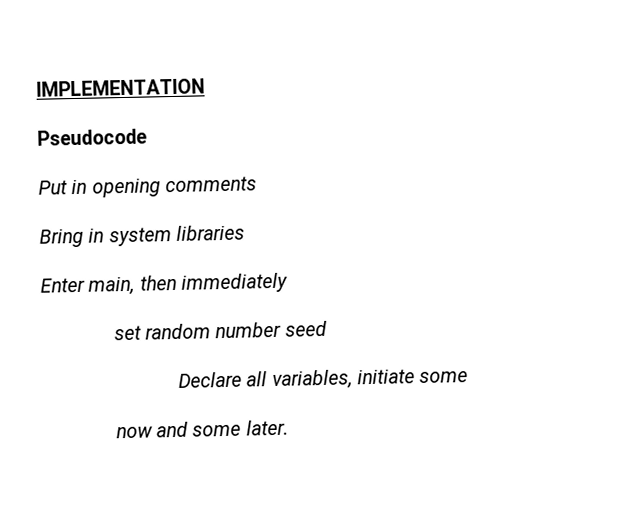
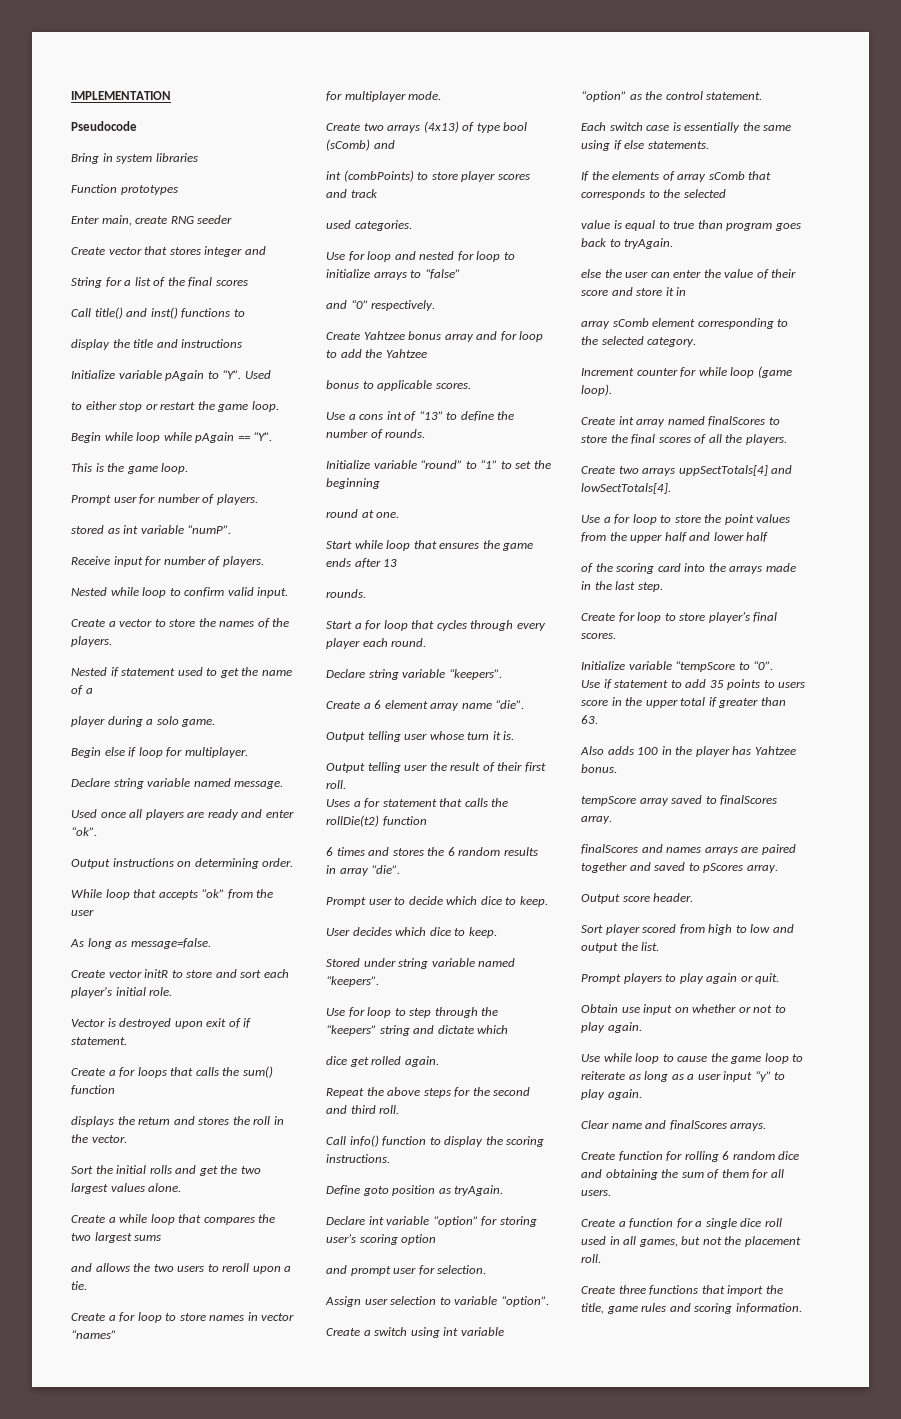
[38,176,257,198] // Put in opening comments -> (137, 126) none
(245, 232) none -> [71,184,178,195] // Function prototypes
[139,272,288,294] [113,320,327,341] [177,369,469,391] [115,419,289,439] then immediately // set random number seed // Declare all variables, initiate some // now and some later. -> [135,215,233,224] [71,246,266,257] [71,277,248,288] [71,307,245,319] [71,339,243,350] [71,370,271,381] [71,401,279,412] [71,432,273,443] [71,463,189,474] [71,494,258,505] [71,525,232,534] [71,556,264,567] [71,587,289,598] [71,618,290,628] [71,636,112,647] [71,667,292,678] [71,685,93,695] [71,716,216,727] [71,747,248,758] [71,778,284,789] [71,809,294,820] [71,827,97,836] [71,858,294,869] [71,889,274,900] [71,909,94,916] [70,938,211,949] [71,969,289,978] [71,987,173,998] [71,1018,252,1029] [71,1037,127,1045] [71,1066,273,1078] [71,1085,115,1095] [71,1116,284,1127] [71,1134,127,1143] [71,1165,261,1176] [71,1183,182,1194] [71,1214,276,1225] [71,1232,162,1243] [71,1263,292,1274] [71,1281,87,1290] [71,1312,295,1323] [71,1330,116,1339] [326,91,442,102] [326,121,528,133] [326,139,395,151] [326,170,530,182] [326,189,378,198] [326,220,412,231] [326,251,515,262] [326,269,460,280] [326,300,436,311] [326,331,544,342] [326,349,427,358] [326,380,471,391] [326,411,515,421] [326,429,426,439] [326,460,551,469] [326,478,380,489] [326,509,400,518] [326,540,534,551] [326,558,398,568] [326,589,366,598] [326,620,546,631] [326,638,427,649] [326,669,502,680] [326,700,525,711] [326,731,515,742] [326,762,546,773] [326,780,346,789] [326,798,509,808] [326,815,427,827] [326,847,538,856] [326,865,401,876] [326,896,548,907] [326,927,497,938] [326,958,516,969] [326,976,379,987] [326,1007,499,1018] [326,1025,509,1036] [326,1056,439,1067] [326,1087,531,1098] [326,1105,400,1114] [326,1135,545,1147] [326,1154,390,1163] [326,1185,504,1196] [326,1216,537,1227] [326,1233,437,1245] [326,1265,487,1276] [325,1296,549,1307] [326,1327,504,1338] [581,91,763,102] [581,122,792,133] [581,140,709,151] [581,171,772,182] [581,189,726,200] [581,220,801,231] [581,238,674,249] [581,269,797,279] [581,287,687,296] [581,318,789,329] [581,336,697,347] [581,366,792,378] [581,384,612,396] [581,416,780,427] [581,434,787,445] [581,465,793,476] [581,483,671,494] [581,514,791,525] [581,532,769,543] [581,563,796,574] [581,581,663,592] [581,611,778,623] [581,632,616,639] [581,661,774,672] [581,679,806,690] [581,697,786,708] [581,715,598,724] [580,746,796,757] [581,764,617,773] [581,795,778,806] [581,815,612,824] [581,844,796,855] [581,862,778,873] [581,893,694,904] [581,924,794,935] [581,942,660,953] [581,973,780,984] [581,1004,786,1015] [581,1022,642,1033] [581,1053,804,1064] [581,1071,786,1082] [581,1089,642,1100] [581,1120,767,1131] [581,1151,800,1162] [581,1169,784,1180] [581,1189,611,1196] [581,1218,782,1229] [581,1236,801,1247] [581,1254,601,1263] [581,1285,783,1296] [581,1303,802,1314] create RNG seeder // Create vector that stores integer and // String for a list of the final scores // Call title() and inst() functions to // display the title and instructions // Initialize variable pAgain to “Y”. Used // to either stop or restart the game loop. // Begin while loop while pAgain == “Y”. // This is the game loop. // Prompt user for number of players. // stored as int variable “numP”. // Receive input for number of players. // Nested while loop to confirm valid input. // Create a vector to store the names of the players. // Nested if statement used to get the name of a // player during a solo game. // Begin else if loop for multiplayer. // Declare string variable named message. // Used once all players are ready and enter “ok”. // Output instructions on determining order. // While loop that accepts “ok” from the user // As long as message=false. // Create vector initR to store and sort each player's initial role. // Vector is destroyed upon exit of if statement. // Create a for loops that calls the sum() function // displays the return and stores the roll in the vector. // Sort the initial rolls and get the two largest values alone. // Create a while loop that compares the two largest sums // and allows the two users to reroll upon a tie. // Create a for loop to store names in vector “names” // for multiplayer mode. // Create two arrays (4x13) of type bool (sComb) and // int (combPoints) to store player scores and track // used categories. // Use for loop and nested for loop to initialize arrays to “false” // and “0” respectively. // Create Yahtzee bonus array and for loop to add the Yahtzee // bonus to applicable scores. // Use a cons int of “13” to define the number of rounds. // Initialize variable “round” to “1” to set the beginning // round at one. // Start while loop that ensures the game ends after 13 // rounds. // Start a for loop that cycles through every player each round. // Declare string variable “keepers”. // Create a 6 element array name “die”. // Output telling user whose turn it is. // Output telling user the result of their first roll. // Uses a for statement that calls the rollDie(t2) function // 6 times and stores the 6 random results in array “die”. // Prompt user to decide which dice to keep. // User decides which dice to keep. // Stored under string variable named “keepers”. // Use for loop to step through the “keepers” string and dictate which // dice get rolled again. // Repeat the above steps for the second and third roll. // Call info() function to display the scoring instructions. // Define goto position as tryAgain. // Declare int variable “option” for storing user’s scoring option // and prompt user for selection. // Assign user selection to variable “option”. // Create a switch using int variable “option” as the control statement. // Each switch case is essentially the same using if else statements. // If the elements of array sComb that corresponds to the selected // value is equal to true than program goes back to tryAgain. // else the user can enter the value of their score and store it in // array sComb element corresponding to the selected category. // Increment counter for while loop (game loop). // Create int array named finalScores to store the final scores of all the players. // Create two arrays uppSectTotals[4] and lowSectTotals[4]. // Use a for loop to store the point values from the upper half and lower half // of the scoring card into the arrays made in the last step. // Create for loop to store player’s final scores. // Initialize variable “tempScore to “0”. // Use if statement to add 35 points to users score in the upper total if greater than 63. // Also adds 100 in the player has Yahtzee bonus. // tempScore array saved to finalScores array. // finalScores and names arrays are paired together and saved to pScores array. // Output score header. // Sort player scored from high to low and output the list. // Prompt players to play again or quit. // Obtain use input on whether or not to play again. // Use while loop to cause the game loop to reiterate as long as a user input “y” to play again. // Clear name and finalScores arrays. // Create function for rolling 6 random dice and obtaining the sum of them for all users. // Create a function for a single dice roll used in all games, but not the placement roll. // Create three functions that import the title, game rules and scoring information.

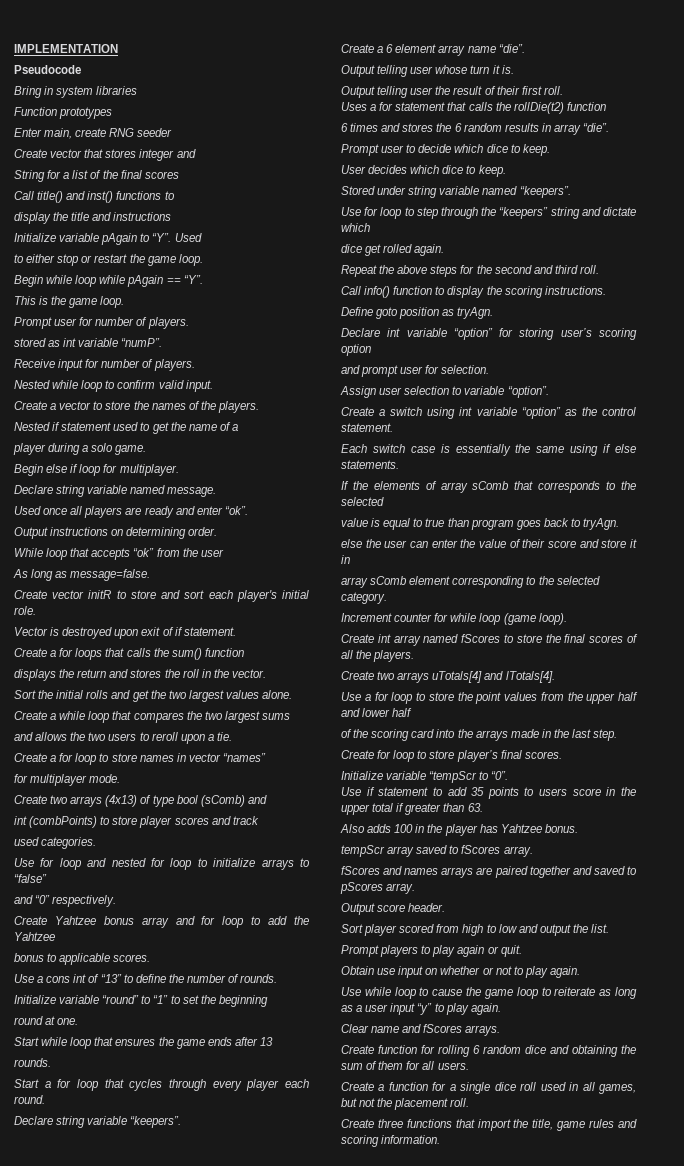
[454,1185,504,1196] tryAgain. -> [457,307,494,319] tryAgn.
[624,238,674,249] tryAgain. -> [583,518,620,530] tryAgn.
[708,416,766,426] finalScores -> [461,634,501,643] fScores
[678,465,793,476] [581,483,671,494] uppSectTotals[4] and lowSectTotals[4]. -> [432,671,555,683] uTotals[4] and lTotals[4].
[675,661,736,672] “tempScore -> [429,771,478,783] “tempScr
[581,796,636,806] tempScore -> [341,845,385,857] tempScr
[720,795,778,805] [581,815,612,824] [581,844,638,854] finalScores array. // finalScores -> [461,845,533,857] [341,866,380,875] fScores array. // fScores
[669,1120,727,1130] finalScores -> [423,1024,463,1033] fScores

